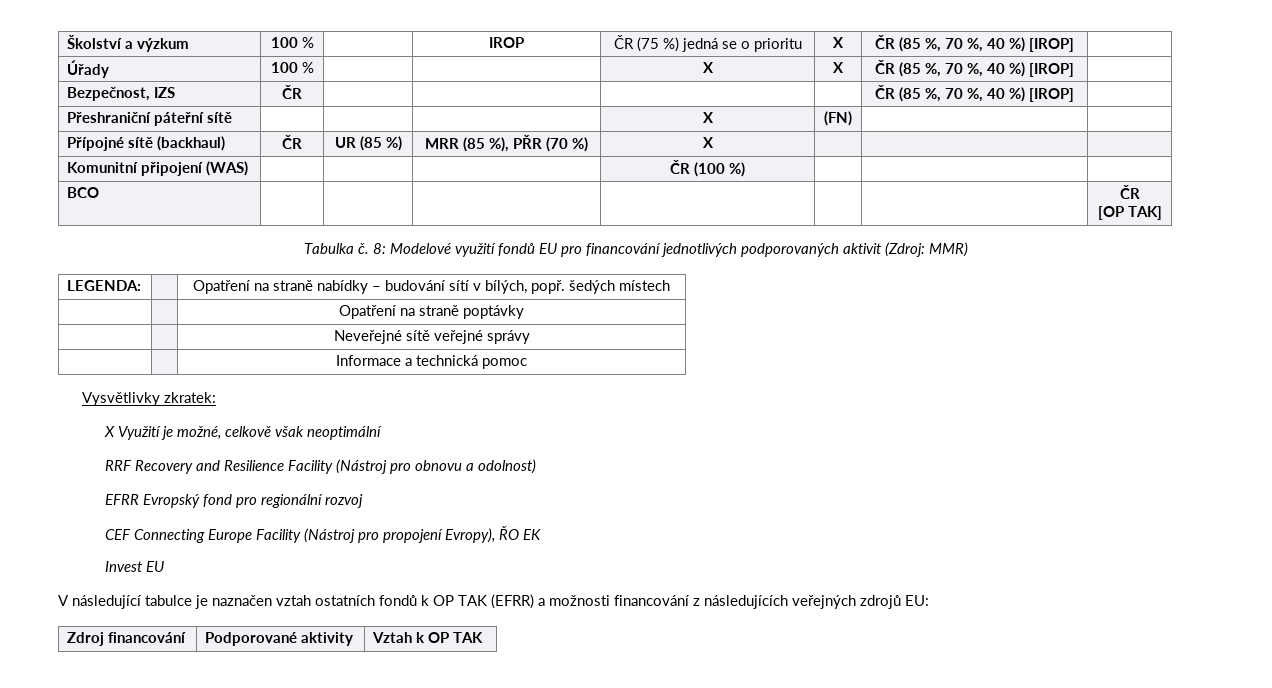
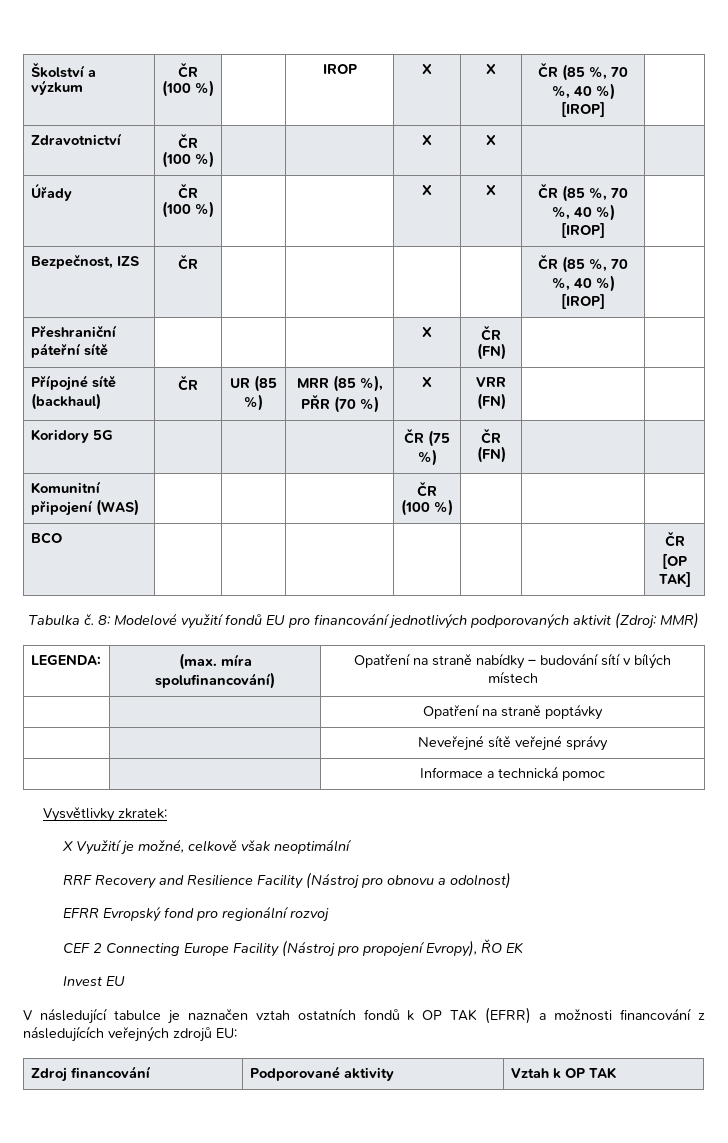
[270,37,314,48] [489,37,524,48] [613,35,802,52] [833,37,844,48] [875,35,1074,52] [67,60,110,78] [270,62,314,73] 100 % | | IROP | ČR (75 %) jedná se o prioritu | X | ČR (85 %, 70 %, 40 %) [IROP] | // Úřady | 100 % -> [178,62,198,78] [162,80,214,97] [322,64,357,74] [422,64,432,74] [486,64,496,74] [538,62,628,81] [551,83,615,100] [561,102,605,117] [30,133,122,145] [178,133,198,149] [162,151,214,168] [422,135,432,145] [486,135,496,145] [30,183,72,201] [178,183,198,199] [162,201,214,218] ČR (100 %) | | IROP | X | X | ČR (85 %, 70 %, 40 %) [IROP] | // Zdravotnictví | ČR (100 %) | | | X | X | | // Úřady | ČR (100 %)
(714, 117) none -> [481,325,501,341] ČR
(714, 142) none -> [476,377,506,387] [476,393,506,410] [30,429,113,443] [404,428,450,447] [417,449,437,466] [481,428,501,444] [476,446,506,463] VRR (FN) | | // Koridory 5G | | | | ČR (75 %) | ČR (FN)
(142, 285) none -> [178,653,252,670] [155,672,275,689] (max. míra spolufinancování)
[484,280,615,294] bílých, popř. šedých -> [634,653,671,669] bílých
(132, 534) none -> [93,943,103,953] 2

